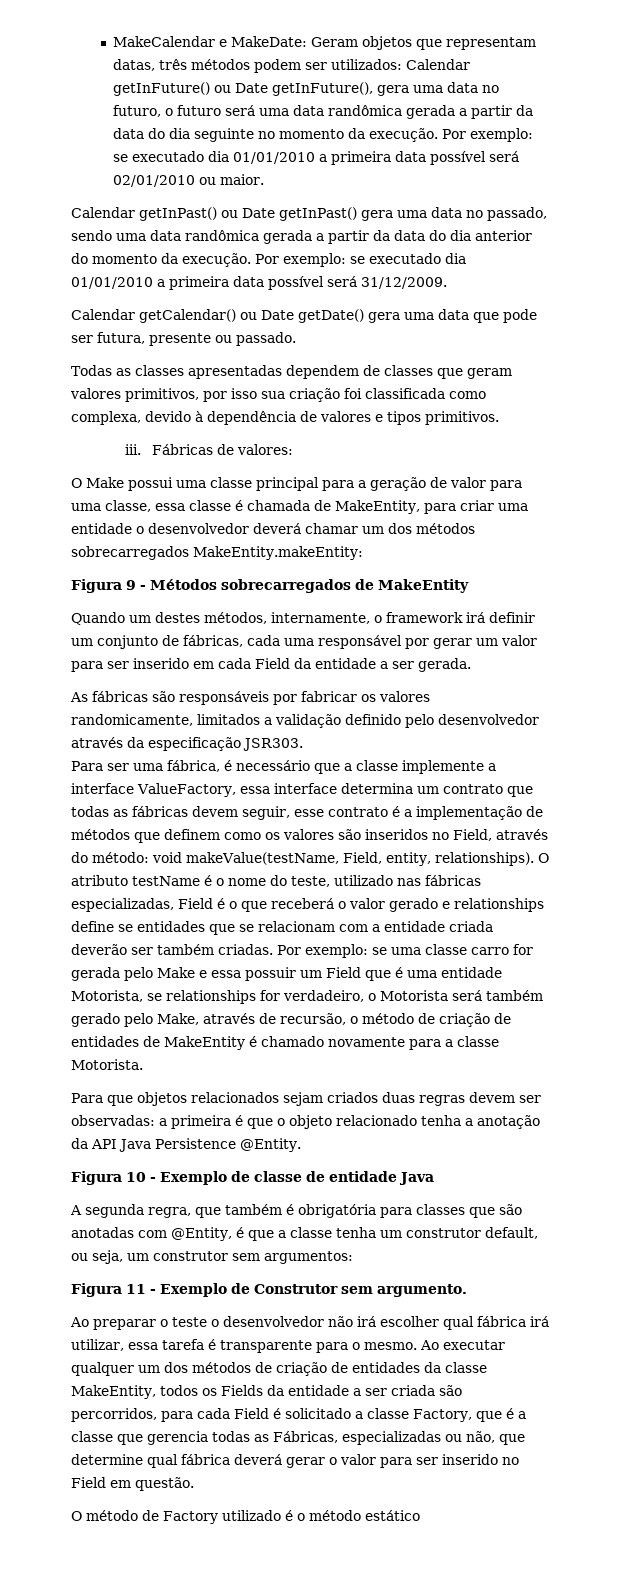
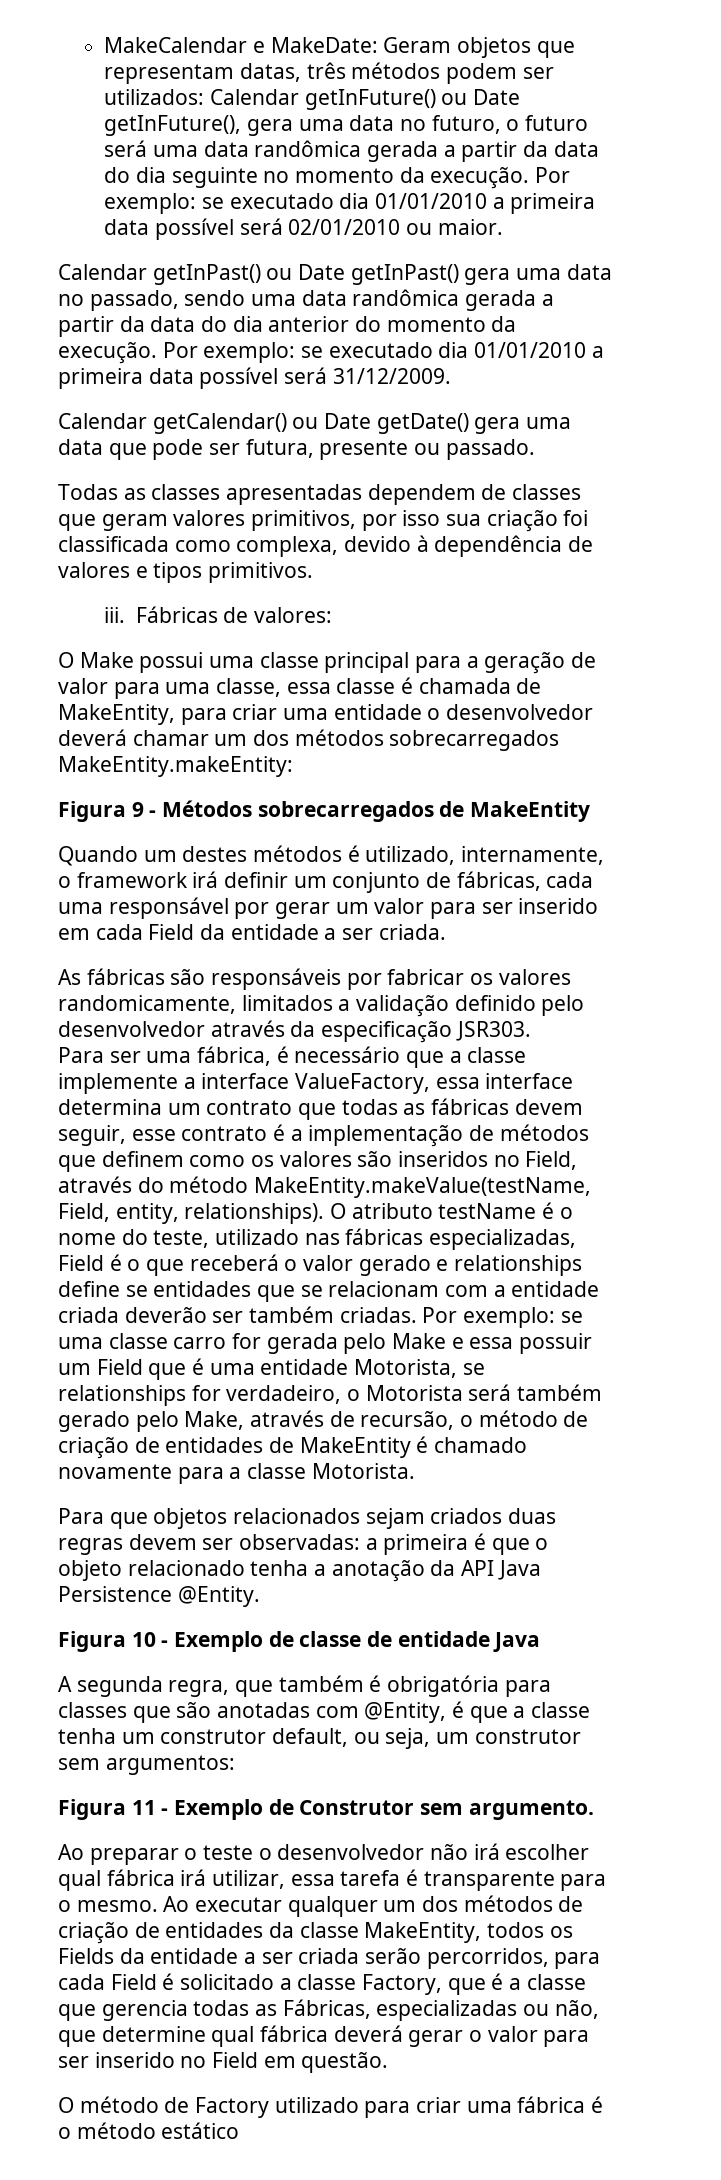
[204,612,267,624] métodos, -> [253,845,456,865] métodos é utilizado,
[418,658,471,672] gerada. -> [378,924,446,940] criada.
[92,852,339,865] método: void makeValue(testName, -> [169,1176,592,1198] método MakeEntity.makeValue(testName,
[438,1385,462,1396] são -> [365,1948,422,1964] serão
(281, 1515) none -> [364,2096,586,2118] para criar uma fábrica

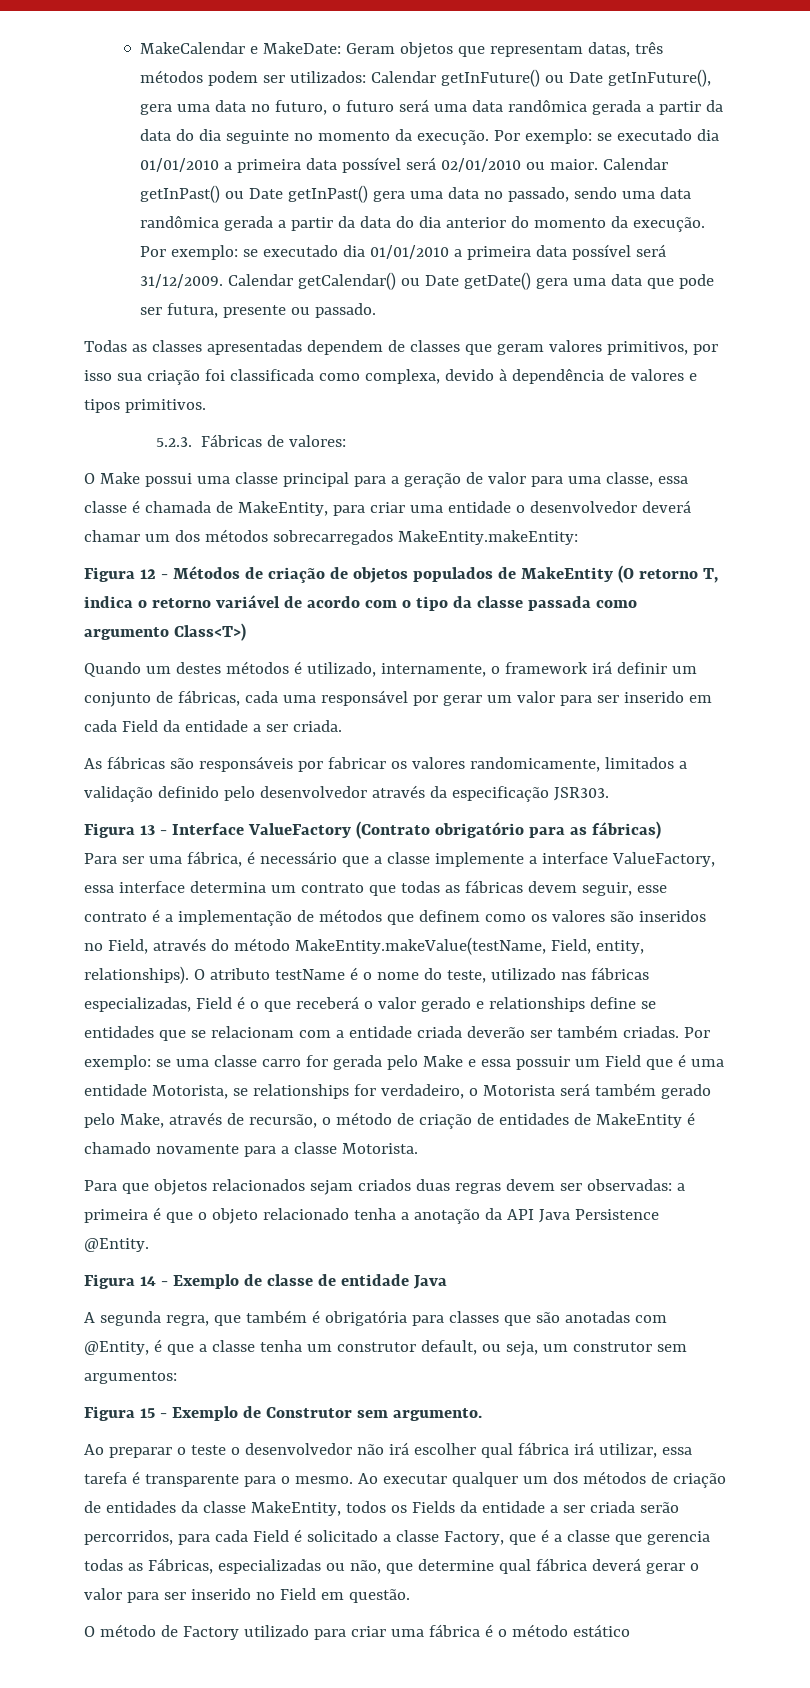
(503, 227) // -> (599, 164) none
(451, 376) // -> (224, 281) none
[104,607,126,623] iii. -> [155,437,192,447] 5.2.3.
[131,802,144,817] 9 -> [139,569,156,579] 12
[257,801,591,822] sobrecarregados de MakeEntity -> [244,565,718,583] [84,595,637,611] [84,623,246,641] de criação de objetos populados de MakeEntity (O retorno T, indica o retorno variável de acordo com o tipo da classe passada como argumento Class<T>)
(531, 1031) none -> [84,821,661,839] // Figura 13 - Interface ValueFactory (Contrato obrigatório para as fábricas)
[131,1632,156,1647] 10 -> [139,1276,156,1286] 14
[131,1800,156,1815] 11 -> [139,1408,155,1418] 15

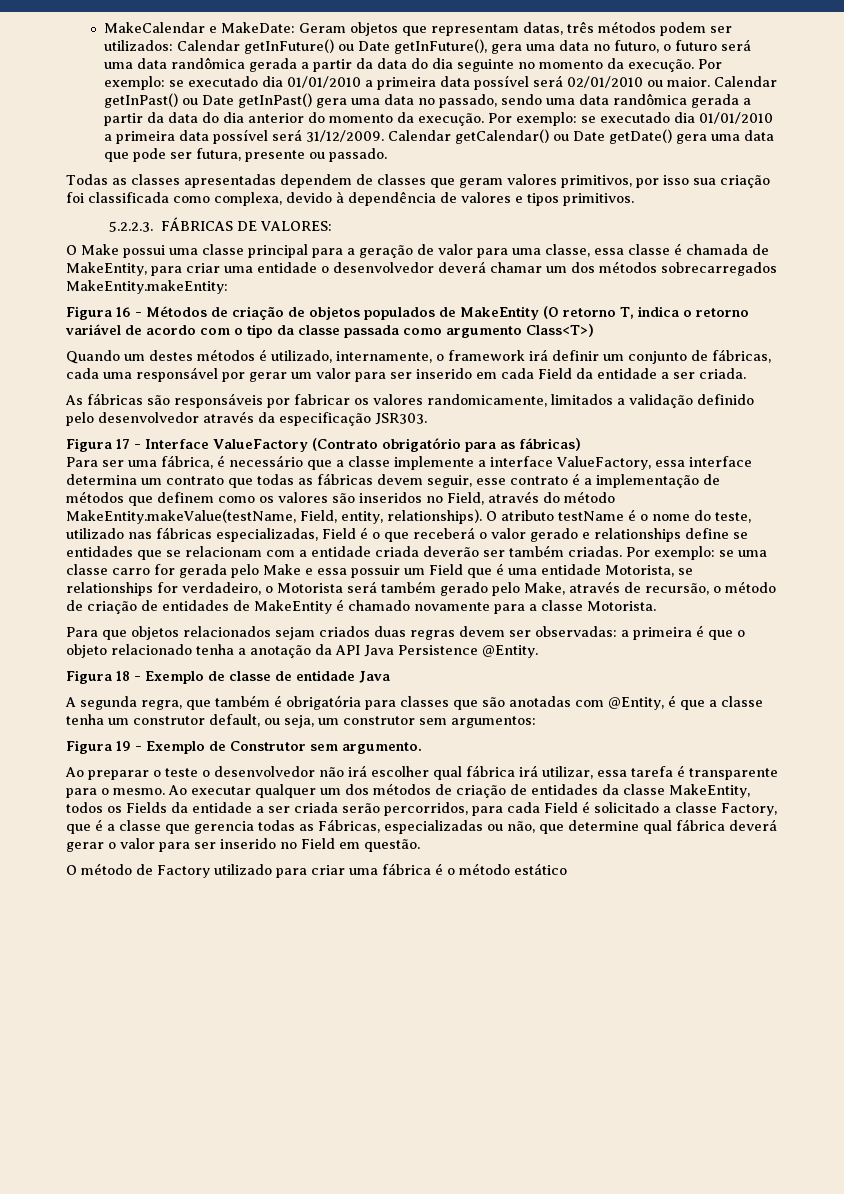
[155,434,347,447] 5.2.3. Fábricas de valores: -> [109,217,332,232] 5.2.2.3. FÁBRICAS DE VALORES:
[139,569,156,579] 12 -> [116,307,131,317] 16
[139,825,155,835] 13 -> [116,439,130,449] 17
[139,1276,156,1286] 14 -> [116,671,130,681] 18
[139,1408,155,1418] 15 -> [116,741,131,751] 19

